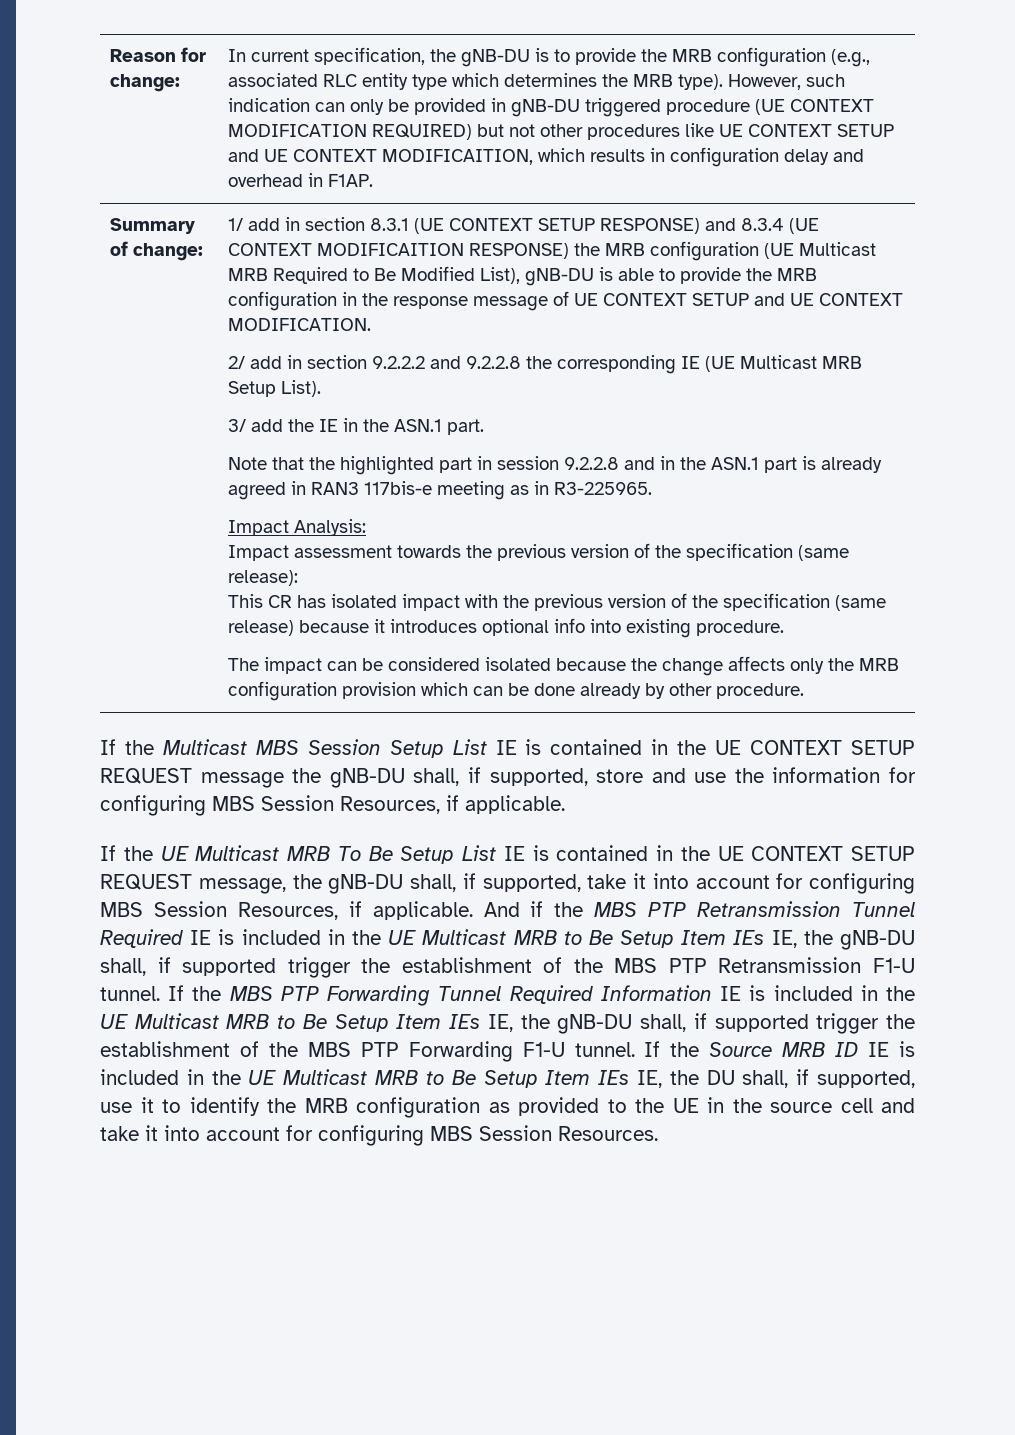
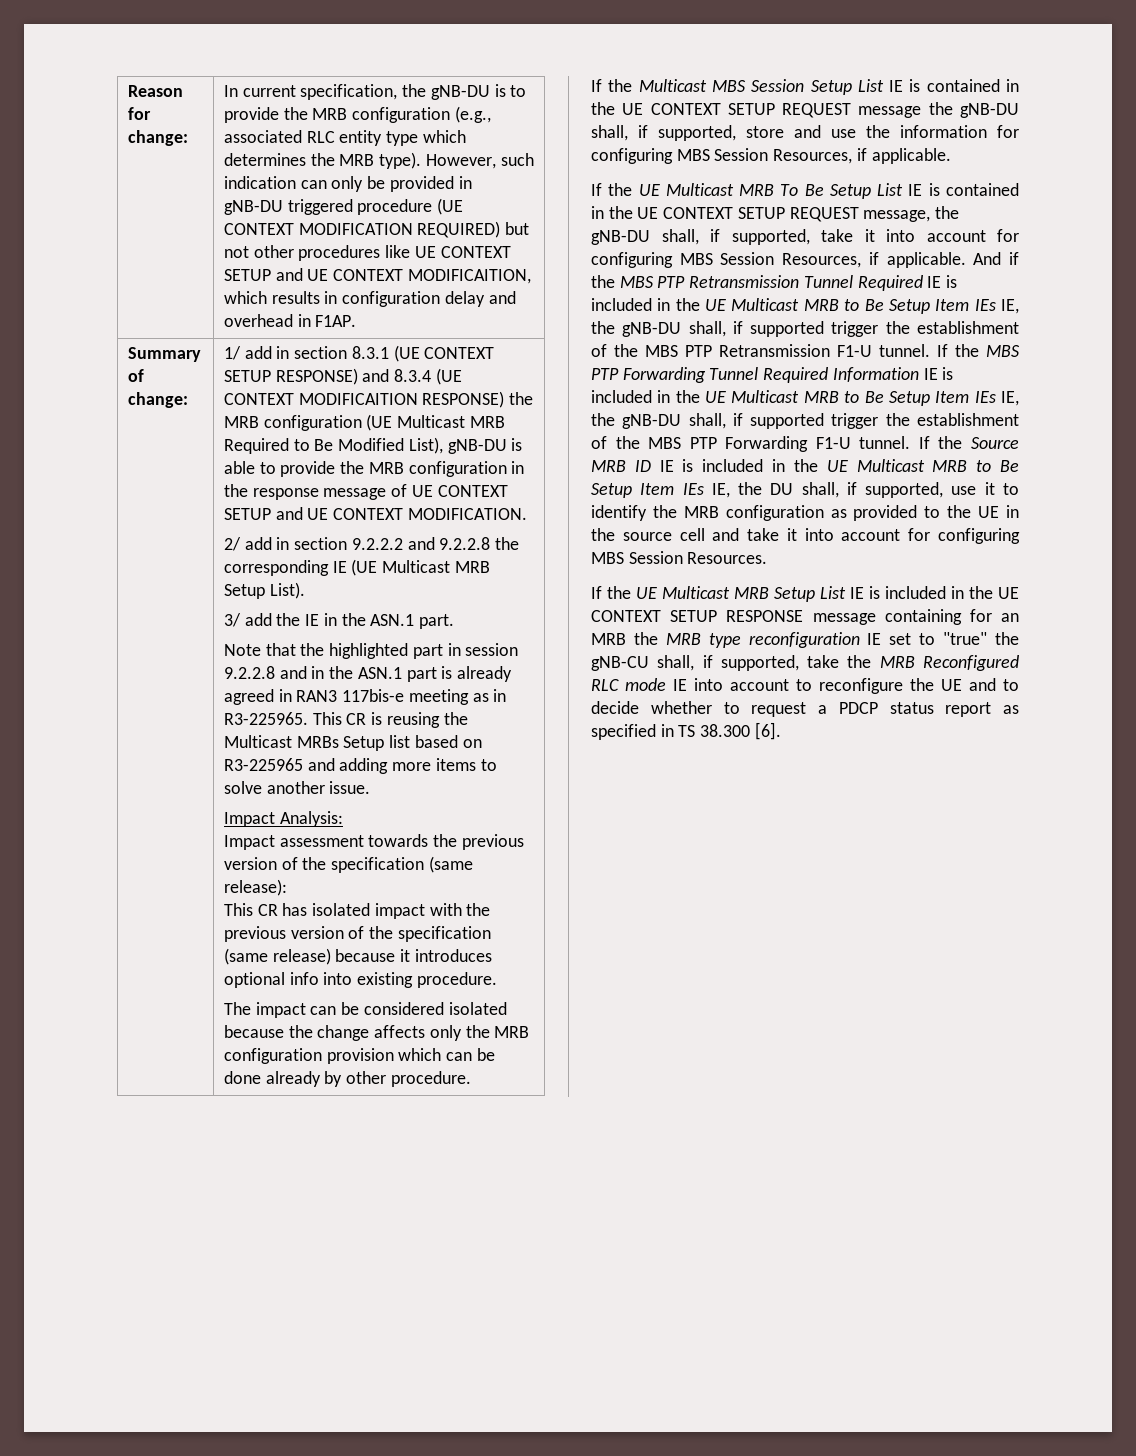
(653, 488) none -> [312,712,468,728] [224,735,482,751] [224,758,497,774] [224,781,371,794] This CR is reusing the Multicast MRBs Setup list based on R3-225965 and adding more items to solve another issue.
(658, 1133) none -> [591,586,1019,602] [591,609,1019,625] [591,632,1020,648] [591,655,1019,671] [591,678,1019,694] [591,701,1019,717] [591,722,781,740] // If the UE Multicast MRB Setup List IE is included in the UE CONTEXT SETUP RESPONSE message containing for an MRB the MRB type reconfiguration IE set to "true" the gNB-CU shall, if supported, take the MRB Reconfigured RLC mode IE into account to reconfigure the UE and to decide whether to request a PDCP status report as specified in TS 38.300 [6].

